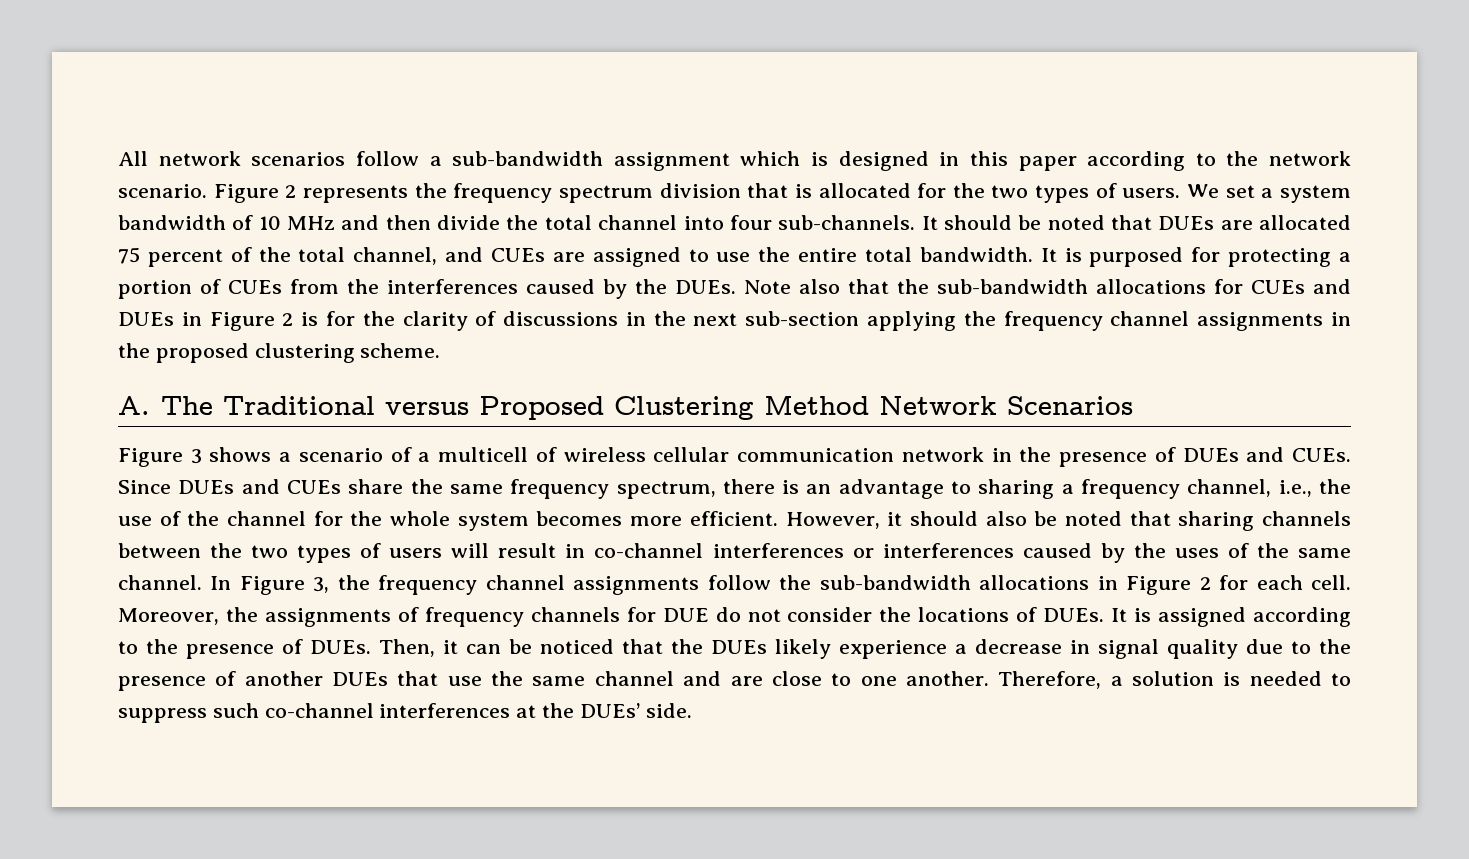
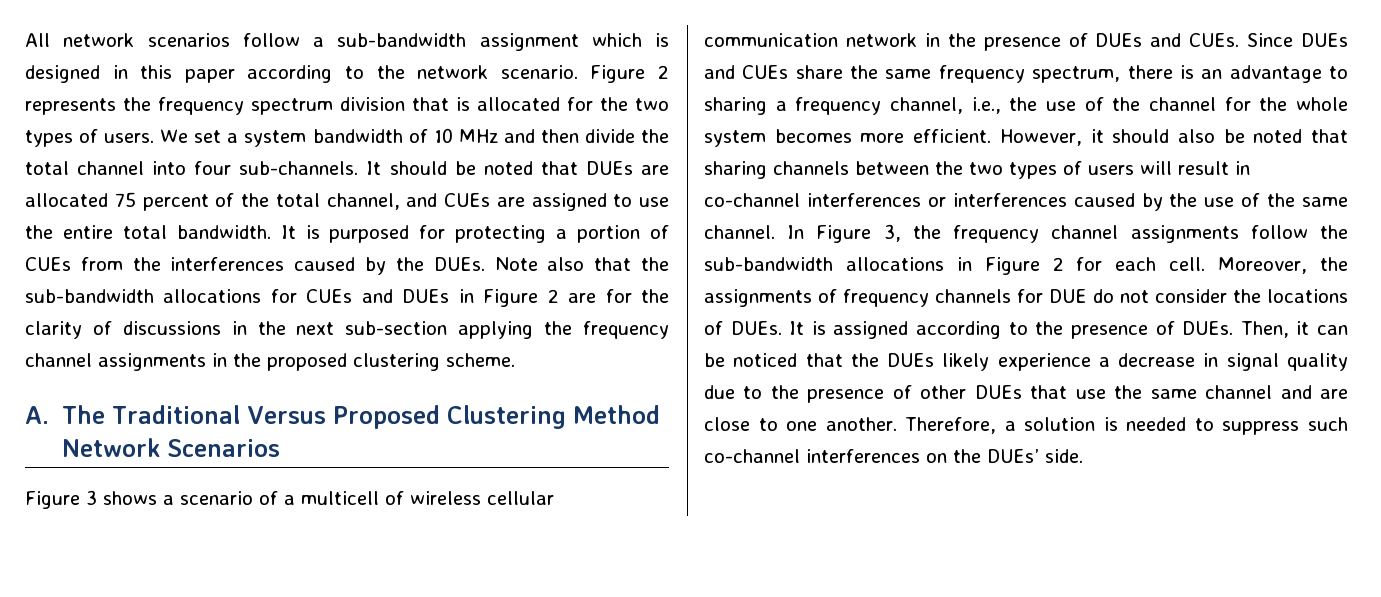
[301,312,319,326] is -> [568,293,597,303] are
[384,402,469,415] versus -> [247,406,327,424] Versus
[1174,548,1219,558] uses -> [1204,197,1235,207] use
[244,671,323,686] another -> [920,385,967,399] other
[516,705,537,718] at -> [926,453,947,463] on

